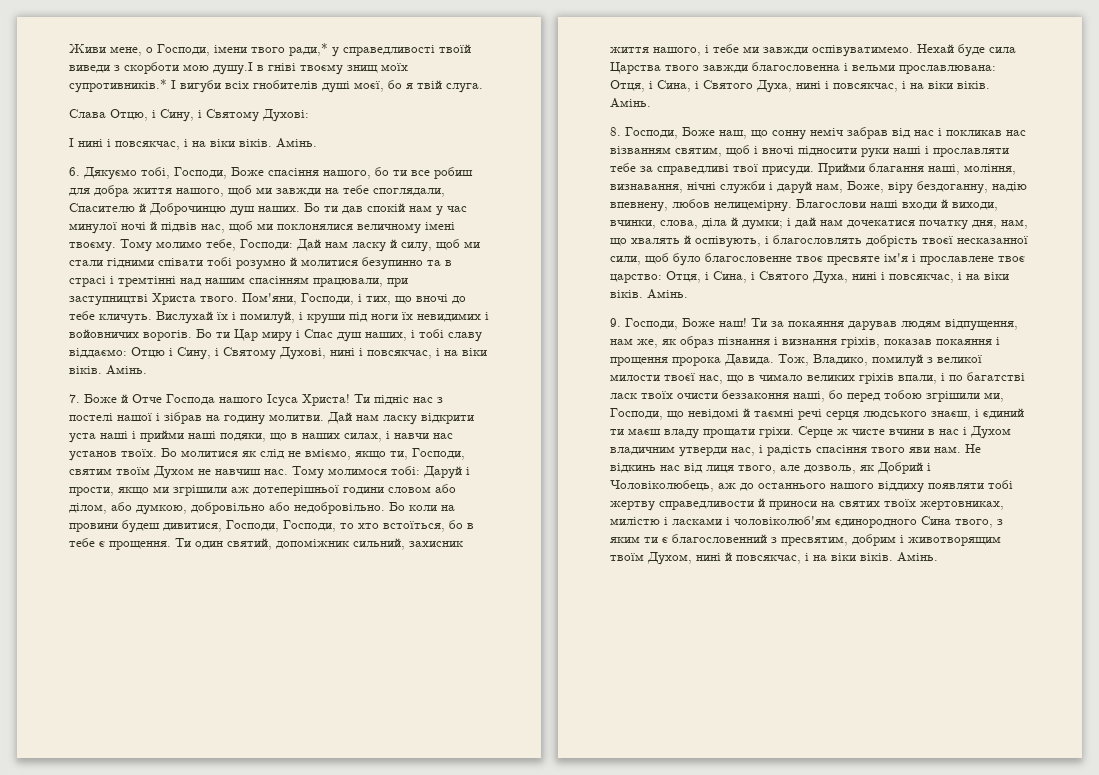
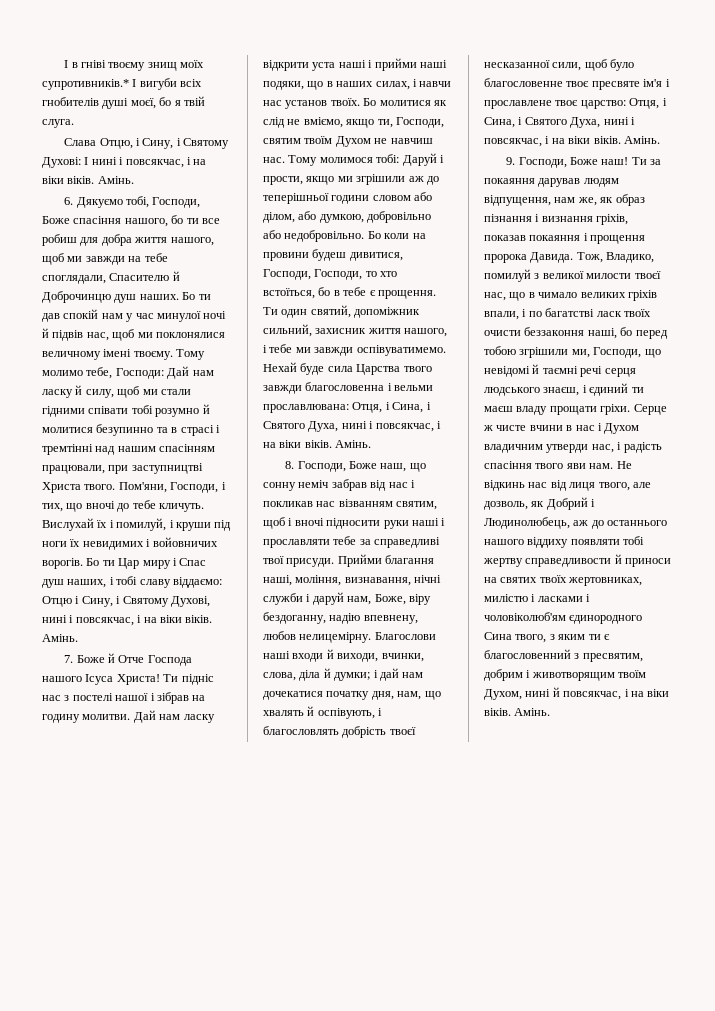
[69,43,471,57] [69,62,253,75] Живи мене, о Господи, імени твого ради,* у справедливості твоїй виведи з скорботи мою душу.І -> [64,60,69,68] І
(309, 115) // -> (81, 162) none
[253,485,339,496] дотеперішньої -> [426,176,439,185] [263,193,329,204] до теперішньої
[610,480,714,492] Чоловіколюбець, -> [484,517,570,529] Людинолюбець,

